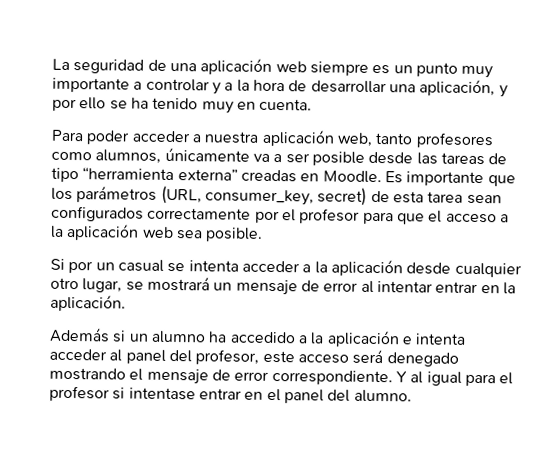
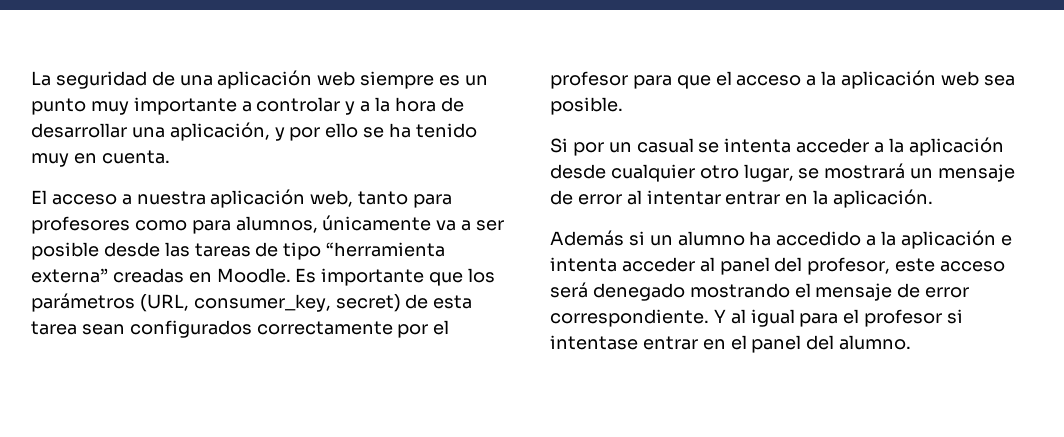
[51,129,191,145] Para poder acceder -> [31,190,117,205] El acceso
(414, 138) none -> [413,194,453,208] para
(92, 156) none -> [191,220,231,234] para

